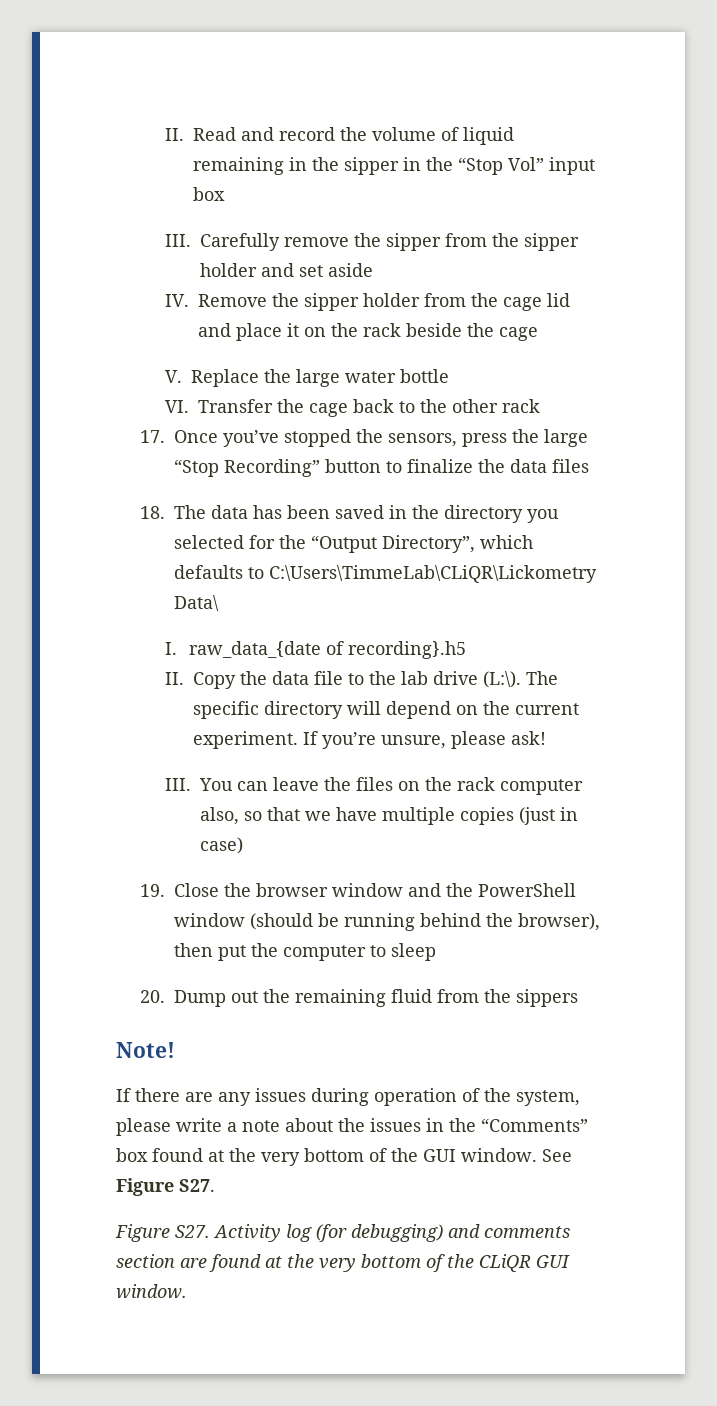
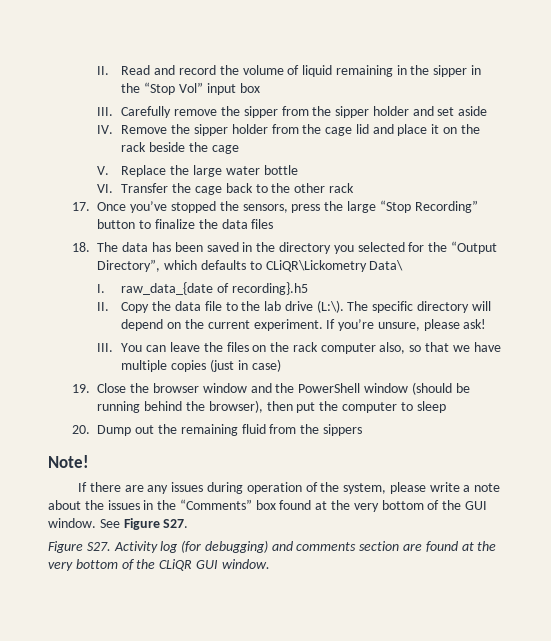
[269,565,598,583] C:\Users\TimmeLab\CLiQR\Lickometry -> [265,260,367,272] CLiQR\Lickometry

